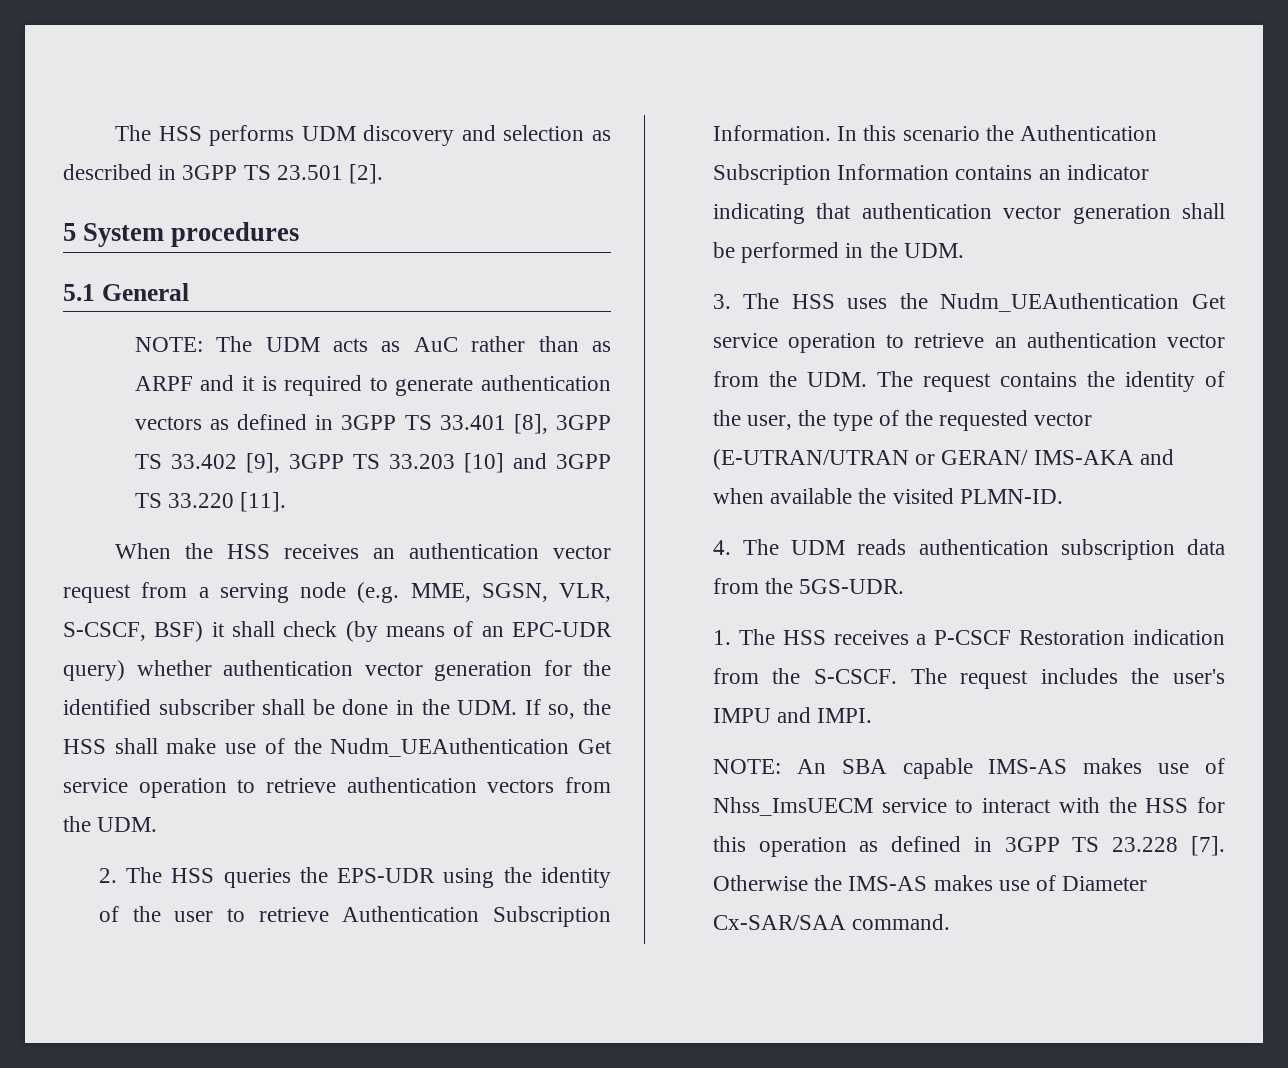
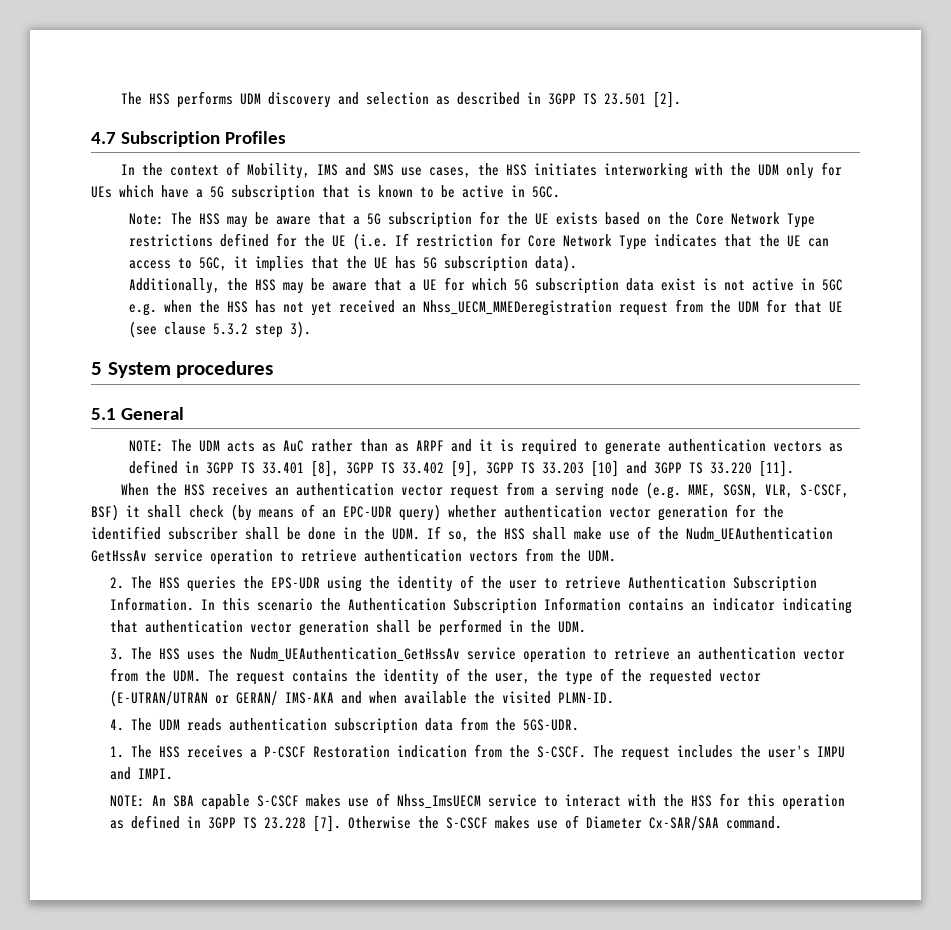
(384, 174) none -> [91,131,287,147] [121,162,843,179] [91,185,560,201] [129,211,816,228] [129,233,830,250] [129,255,578,272] [129,277,844,294] [129,299,844,316] [129,321,312,338] // 4.7 Subscription Profiles // In the context of Mobility, IMS and SMS use cases, the HSS initiates interworking with the UDM only for UEs which have a 5G subscription that is known to be active in 5GC. // Note: The HSS may be aware that a 5G subscription for the UE exists based on the Core Network Type restrictions defined for the UE (i.e. If restriction for Core Network Type indicates that the UE can access to 5GC, it implies that the UE has 5G subscription data). // Additionally, the HSS may be aware that a UE for which 5G subscription data exist is not active in 5GC e.g. when the HSS has not yet received an Nhss_UECM_MMEDeregistration request from the UDM for that UE (see clause 5.3.2 step 3).
[578,739,612,754] Get -> [91,550,147,562] GetHssAv
[940,293,1226,312] Nudm_UEAuthentication Get -> [250,647,461,662] Nudm_UEAuthentication_GetHssAv
[988,759,1068,774] IMS-AS -> [257,795,300,807] S-CSCF
[848,876,928,891] IMS-AS -> [446,817,489,829] S-CSCF

